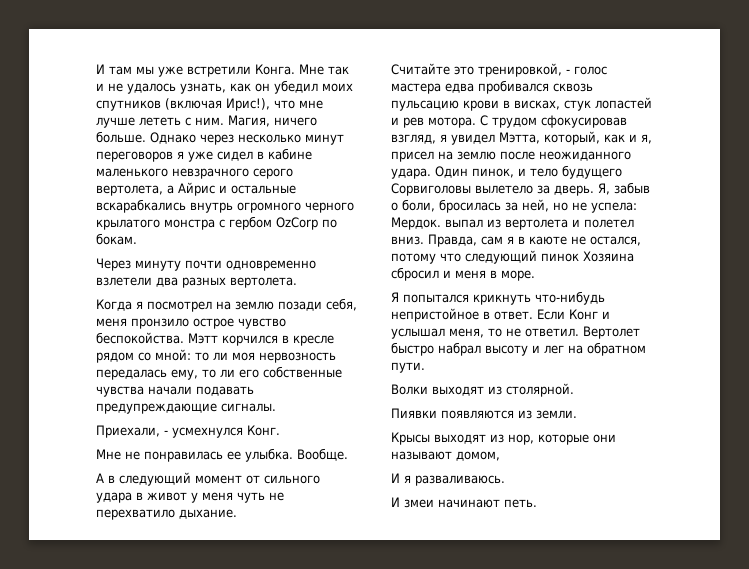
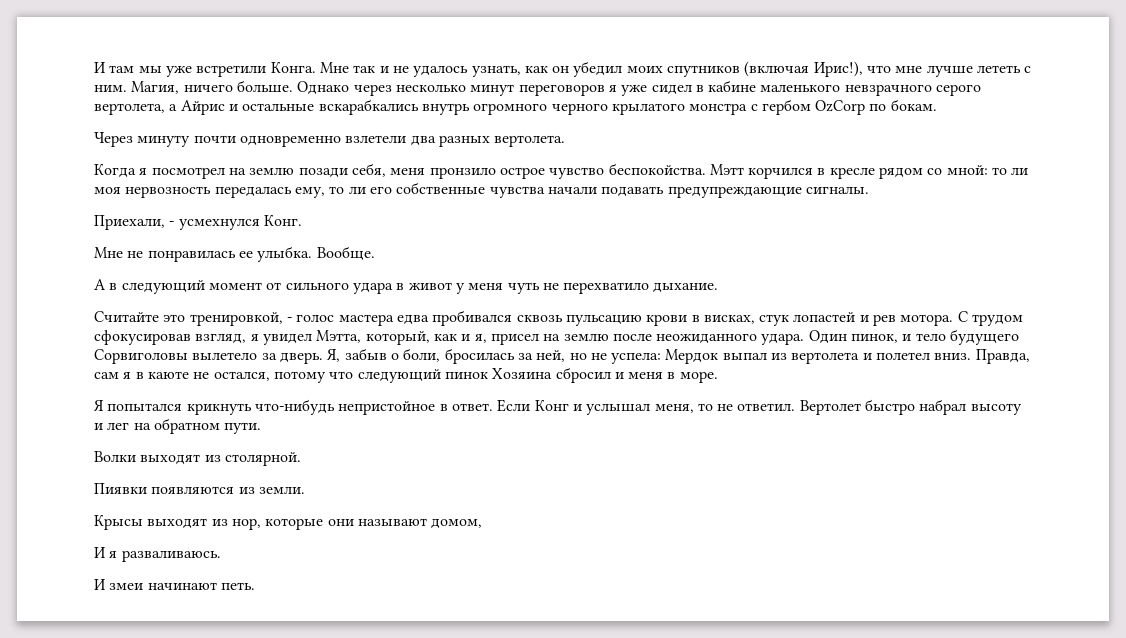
[391,217,441,230] Мердок. -> [665,349,719,364] Мердок

